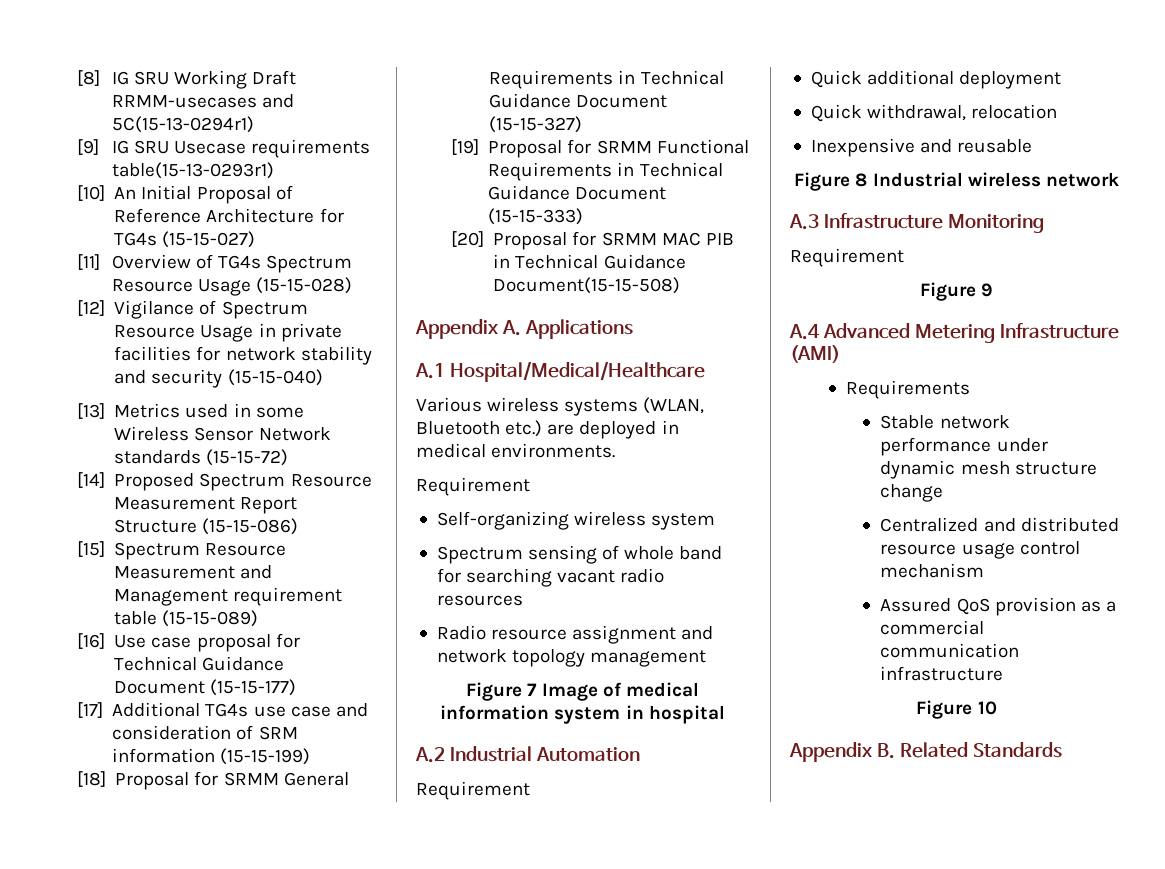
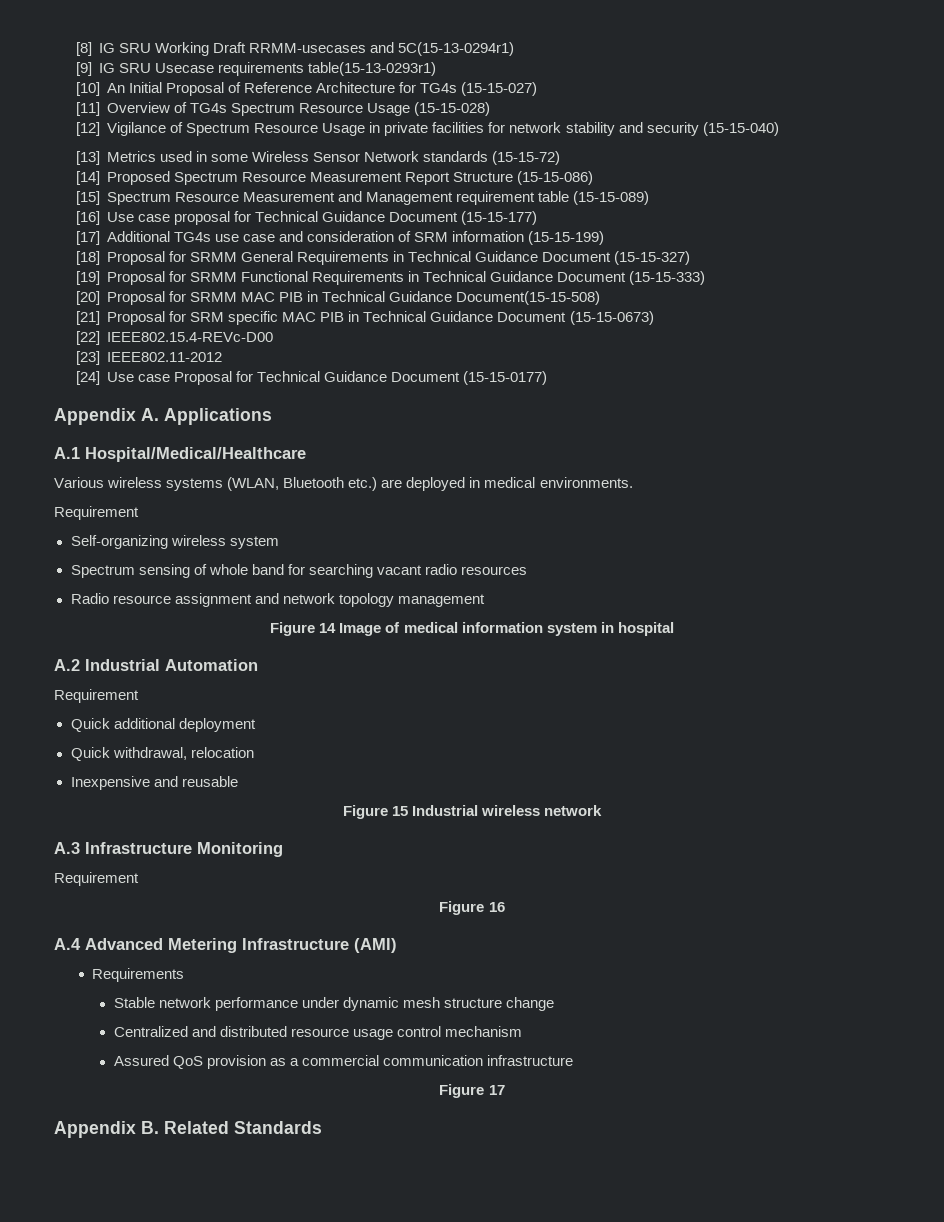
(681, 285) none -> [75,311,654,325] [75,331,274,345] [75,351,223,365] [75,371,548,385] // [21] Proposal for SRM specific MAC PIB in Technical Guidance Document (15-15-0673) // [22] IEEE802.15.4-REVc-D00 // [23] IEEE802.11-2012 // [24] Use case Proposal for Technical Guidance Document (15-15-0177)
[527,683,538,696] 7 -> [319,623,337,633] 14
[855,173,868,187] 8 -> [391,806,408,816] 15
[981,283,994,297] 9 -> [488,902,505,912] 16
[977,701,997,715] 10 -> [488,1085,505,1095] 17

